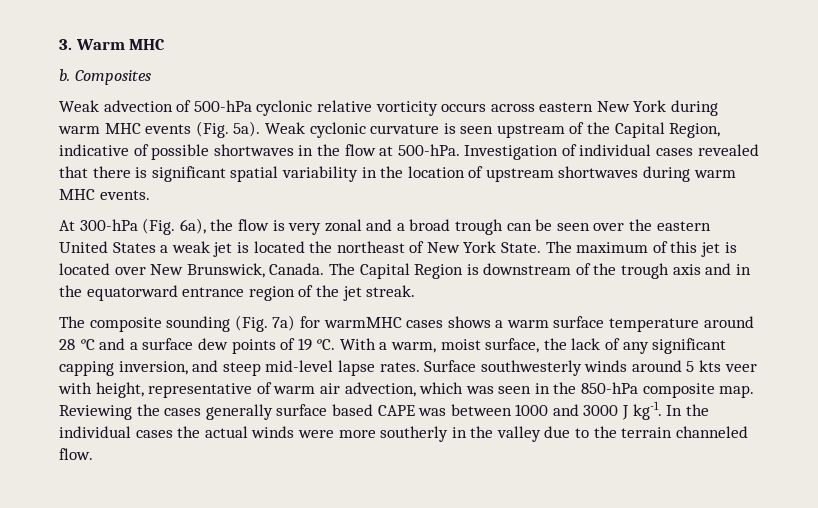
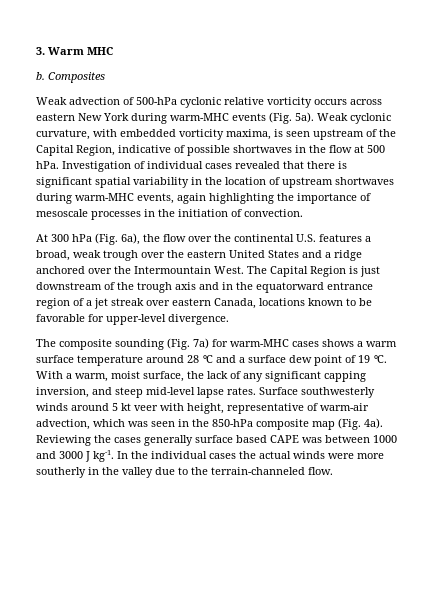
[58,123,141,134] warm MHC -> [170,113,229,121] warm-MHC
[370,124,440,134] curvature -> [36,129,271,140] curvature, with embedded vorticity maxima,
[397,144,460,156] 500-hPa. -> [367,145,385,153] [36,161,59,169] 500 hPa.
[693,170,736,178] [59,189,150,200] warm MHC events. -> [75,193,371,204] [36,209,303,220] warm-MHC events, again highlighting the importance of mesoscale processes in the initiation of convection.
[79,219,138,231] 300-hPa -> [51,234,92,242] 300 hPa
[272,219,590,235] is very zonal and a broad trough can be seen -> [188,234,371,242] [36,250,138,261] over the continental U.S. features a broad, weak trough
[160,241,737,257] [59,263,325,278] a weak jet is located the northeast of New York State. The maximum of this jet is located over New Brunswick, Canada. -> [302,250,362,261] [36,266,244,274] and a ridge anchored over the Intermountain West.
(479, 269) none -> [360,266,380,277] just
[315,285,416,301] the jet streak. -> [86,298,372,309] [36,314,229,325] a jet streak over eastern Canada, locations known to be favorable for upper-level divergence.
[323,317,402,328] warmMHC -> [230,339,289,347] warm-MHC
[231,339,276,354] points -> [314,355,342,366] point
[699,360,722,372] kts -> [121,403,131,411] kt
[273,383,340,394] warm air -> [320,403,369,411] warm-air
[719,385,755,398] map. -> [312,418,383,430] map (Fig. 4a).
[621,426,748,438] terrain channeled -> [211,467,305,475] terrain-channeled

